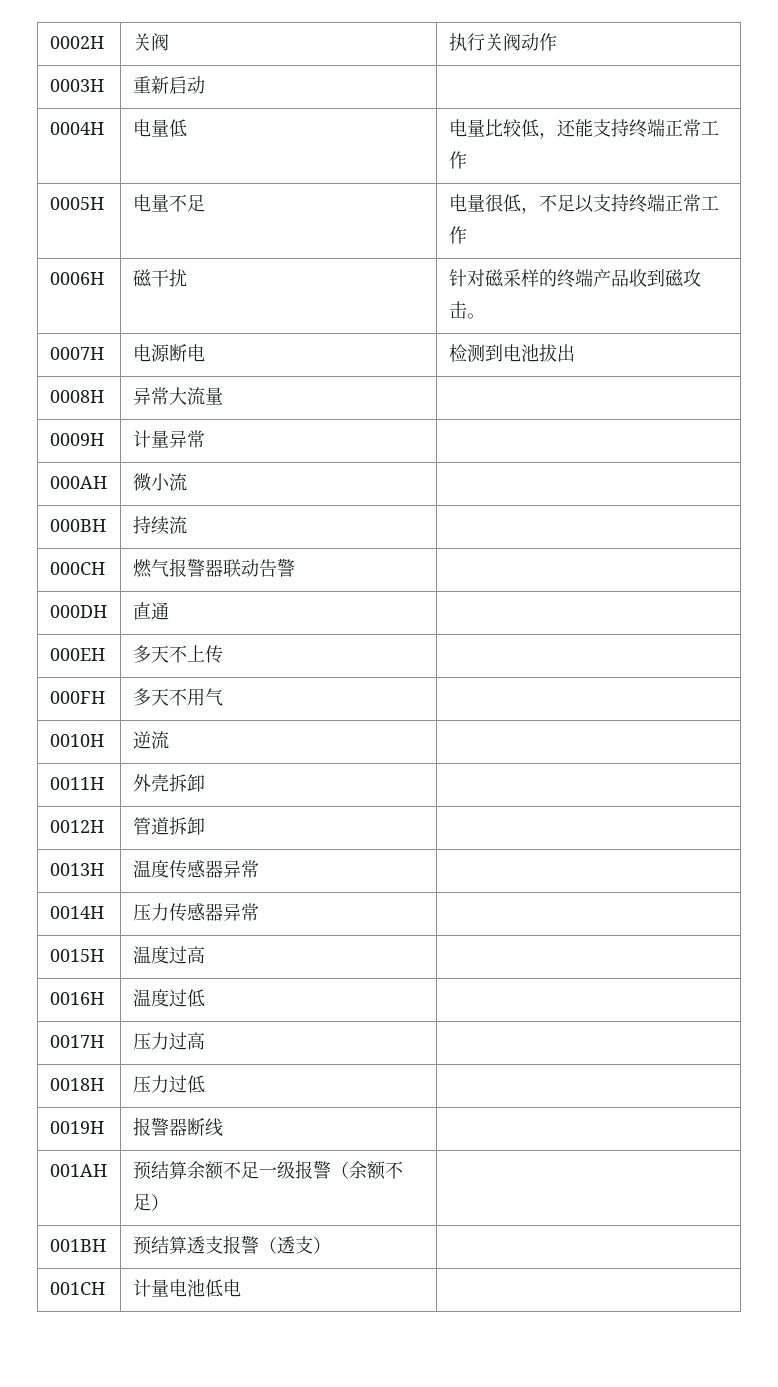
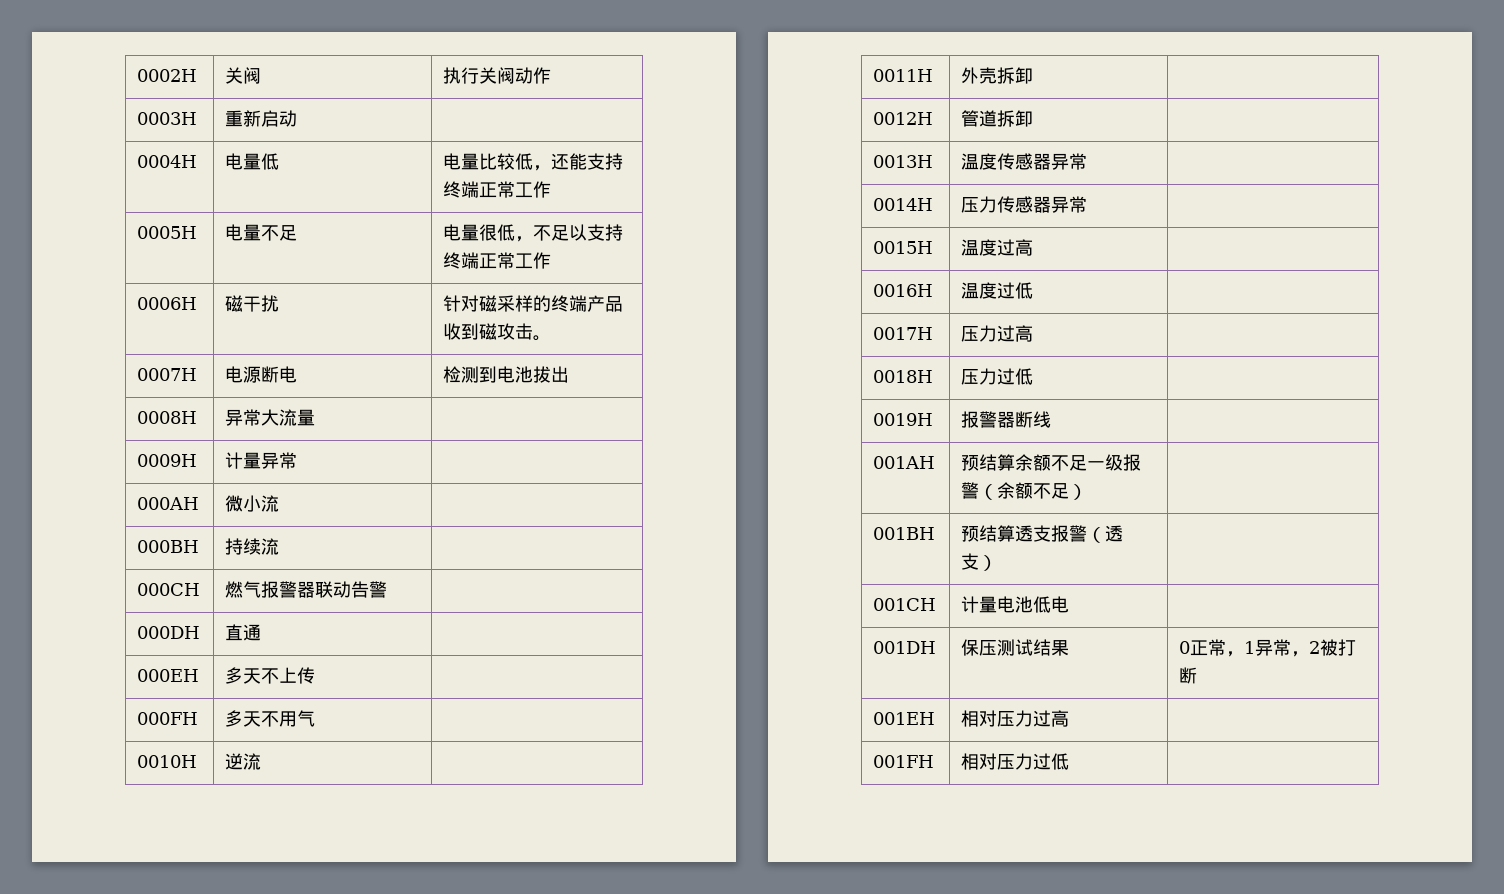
(241, 1288) none -> [873,641,937,654] [961,639,1070,656] [1179,639,1357,657] [1179,667,1198,684] [873,712,936,725] [961,710,1070,727] [873,755,935,768] [961,753,1070,770] // 001DH | 保压测试结果 | 0正常，1异常，2被打断 // 001EH | 相对压力过高 | // 001FH | 相对压力过低 |

